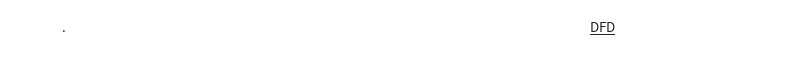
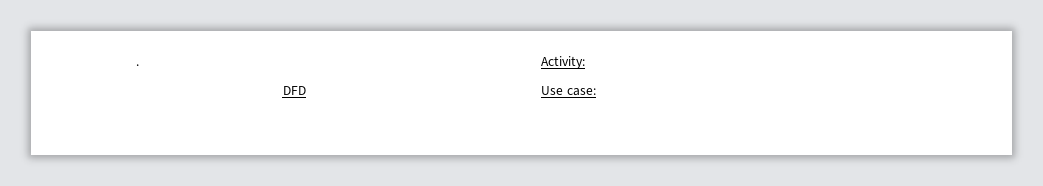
(615, 27) none -> [541,56,585,69] [541,86,596,96] // Activity: // Use case:

